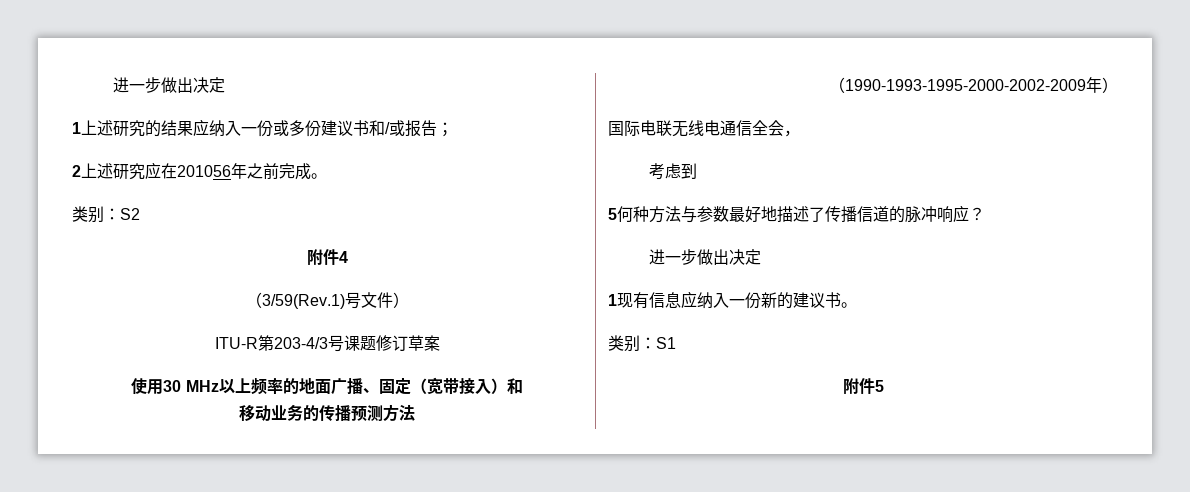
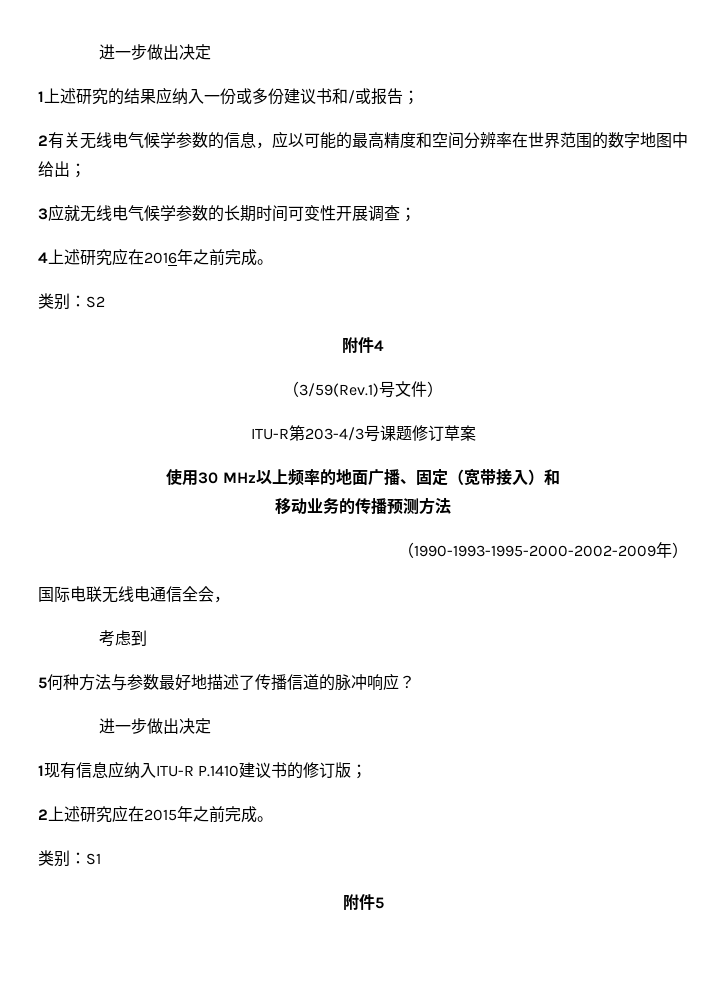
[81,162,231,180] 上述研究应在201056 -> [48,131,688,149] [38,161,86,178] [38,204,416,222] [38,248,177,266] 有关无线电气候学参数的信息，应以可能的最高精度和空间分辨率在世界范围的数字地图中给出； // 3应就无线电气候学参数的长期时间可变性开展调查； // 4上述研究应在2016
[729,292,841,309] 一份新的建议书 -> [156,762,368,779] [38,805,257,823] ITU-R P.1410建议书的修订版； // 2上述研究应在2015年之前完成

